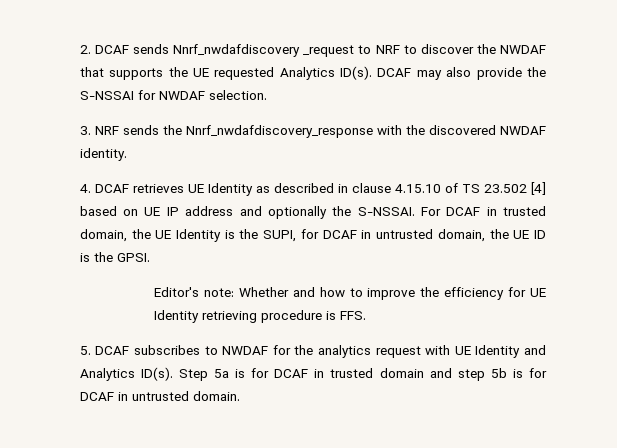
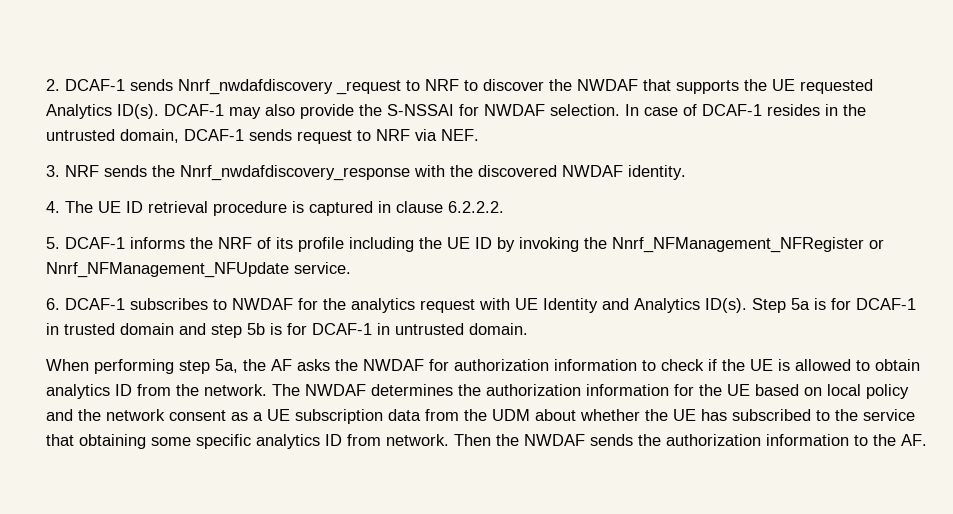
[94,45,129,54] DCAF -> [64,79,125,91] DCAF-1
[377,68,412,77] DCAF -> [163,104,224,116] DCAF-1
(267, 95) none -> [624,104,866,116] [45,129,479,144] In case of DCAF-1 resides in the untrusted domain, DCAF-1 sends request to NRF via NEF.
[94,182,546,196] [79,206,546,219] [79,229,546,242] [79,252,150,262] [154,287,546,300] [154,310,367,323] [79,346,130,355] DCAF retrieves UE Identity as described in clause 4.15.10 of TS 23.502 [4] based on UE IP address and optionally the S-NSSAI. For DCAF in trusted domain, the UE Identity is the SUPI, for DCAF in untrusted domain, the UE ID is the GPSI. // Editor's note: Whether and how to improve the efficiency for UE Identity retrieving procedure is FFS. // 5. DCAF -> [64,201,504,216] [45,237,884,253] [45,262,351,278] [45,298,125,310] The UE ID retrieval procedure is captured in clause 6.2.2.2. // 5. DCAF-1 informs the NRF of its profile including the UE ID by invoking the Nnrf_NFManagement_NFRegister or Nnrf_NFManagement_NFUpdate service. // 6. DCAF-1
[274,369,309,378] DCAF -> [855,298,916,310] DCAF-1
[79,392,114,401] DCAF -> [311,323,372,335] DCAF-1
(240, 396) none -> [45,359,920,374] [45,384,909,399] [45,409,915,424] [45,434,927,449] // When performing step 5a, the AF asks the NWDAF for authorization information to check if the UE is allowed to obtain analytics ID from the network. The NWDAF determines the authorization information for the UE based on local policy and the network consent as a UE subscription data from the UDM about whether the UE has subscribed to the service that obtaining some specific analytics ID from network. Then the NWDAF sends the authorization information to the AF.

